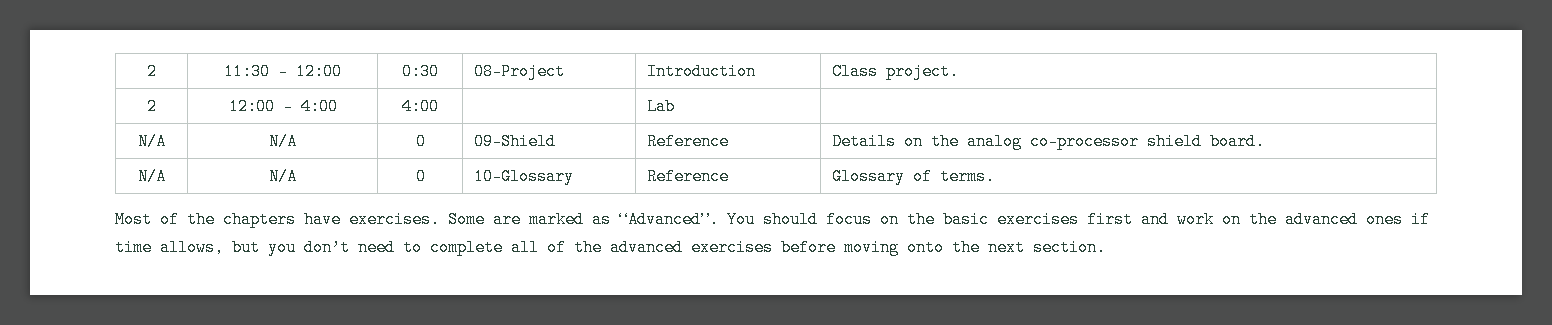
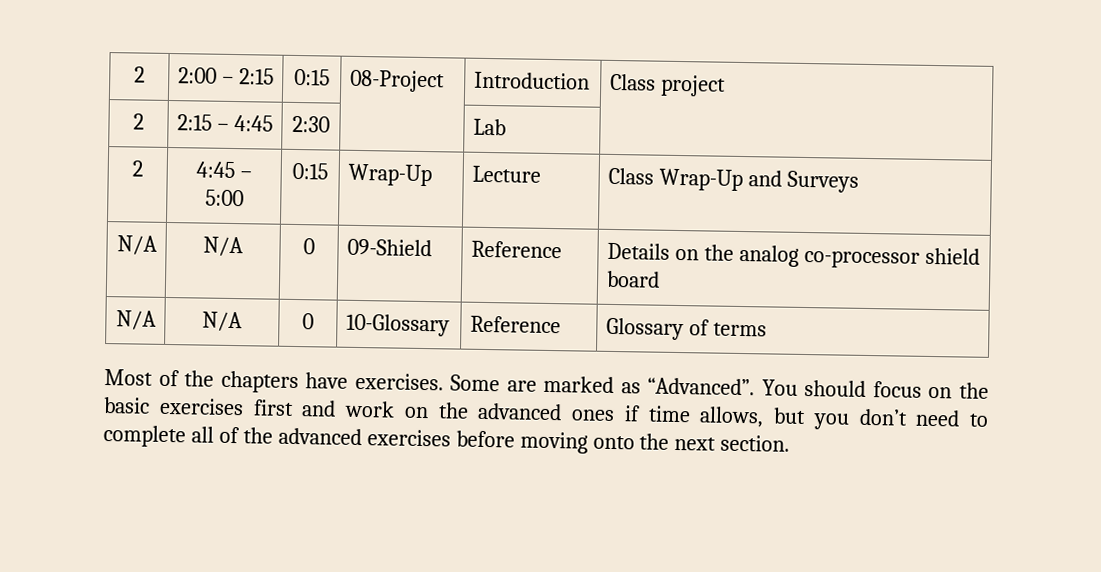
[147,63,157,80] [224,63,342,80] [402,63,439,80] 2 | 11:30 – 12:00 | 0:30 -> [134,66,145,83] [178,67,274,85] [294,68,330,86] 2 | 2:00 – 2:15 | 0:15
[885,63,959,80] [147,98,157,115] [228,98,338,115] [402,98,439,115] [646,98,675,115] project. // 2 | 12:00 – 4:00 | 4:00 | | Lab | -> [660,74,726,97] [133,113,144,130] [177,114,273,132] [292,115,330,133] [472,118,506,136] [132,160,143,177] [196,161,252,179] [204,189,244,207] [292,162,328,180] [347,163,432,187] [471,165,541,183] [607,167,859,193] project // 2 | 2:15 – 4:45 | 2:30 | | Lab | // 2 | 4:45 – 5:00 | 0:15 | Wrap-Up | Lecture | Class Wrap-Up and Surveys
[1209,133,1265,150] board. -> [605,270,660,288] board
[939,168,995,185] terms. -> [712,322,767,337] terms

